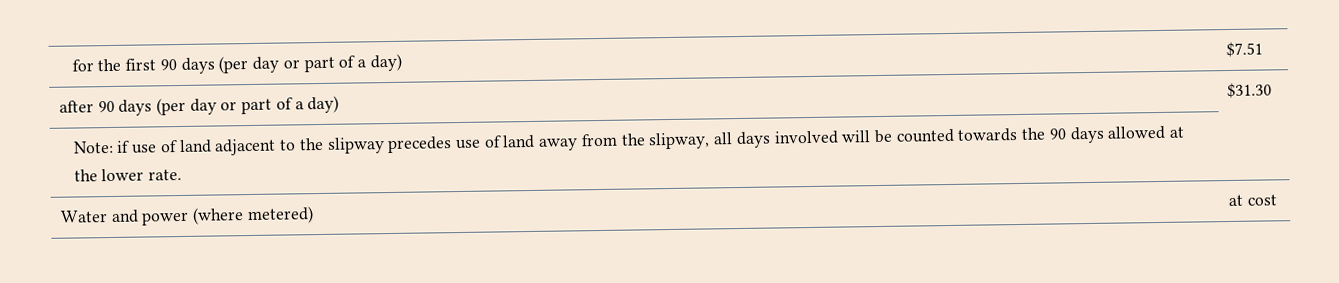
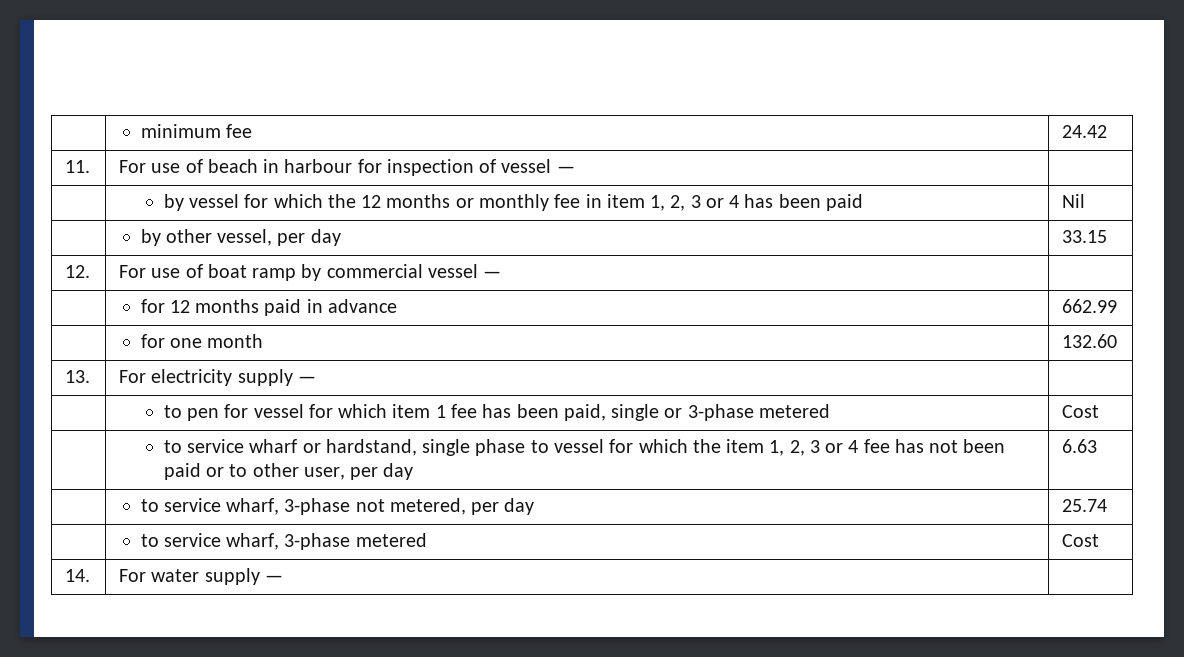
[71,53,402,74] [1225,41,1263,58] [58,95,340,116] [1226,82,1272,99] [72,125,1185,156] [73,168,183,182] [59,206,314,226] [1227,194,1277,207] for the first 90 days (per day or part of a day) | $7.51 // after 90 days (per day or part of a day) | $31.30 // Note: if use of land adjacent to the slipway precedes use of land away from the slipway, all days involved will be counted towards the 90 days allowed at the lower rate. // Water and power (where metered) | at cost -> [140,124,252,138] [1062,125,1108,138] [65,160,91,173] [119,159,575,176] [163,194,863,211] [1062,194,1086,208] [140,229,341,246] [1062,230,1108,243] [65,265,91,278] [119,264,502,281] [140,299,397,316] [1062,299,1118,313] [140,334,264,348] [1062,334,1118,348] [65,370,91,383] [119,369,316,386] [163,404,830,421] [1062,405,1100,418] [163,439,1006,456] [163,463,414,480] [1062,439,1098,453] [140,498,535,515] [1062,499,1108,512] [140,533,427,550] [1062,534,1100,547] [65,569,91,582] [119,568,283,585] | minimum fee | 24.42 // 11. | For use of beach in harbour for inspection of vessel — | // | by vessel for which the 12 months or monthly fee in item 1, 2, 3 or 4 has been paid | Nil // | by other vessel, per day | 33.15 // 12. | For use of boat ramp by commercial vessel — | // | for 12 months paid in advance | 662.99 // | for one month | 132.60 // 13. | For electricity supply — | // | to pen for vessel for which item 1 fee has been paid, single or 3-phase metered | Cost // | to service wharf or hardstand, single phase to vessel for which the item 1, 2, 3 or 4 fee has not been paid or to other user, per day | 6.63 // | to service wharf, 3-phase not metered, per day | 25.74 // | to service wharf, 3-phase metered | Cost // 14. | For water supply — |

